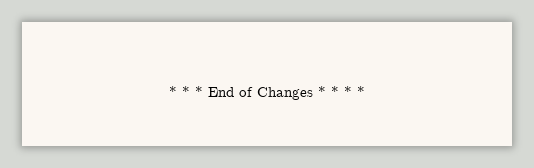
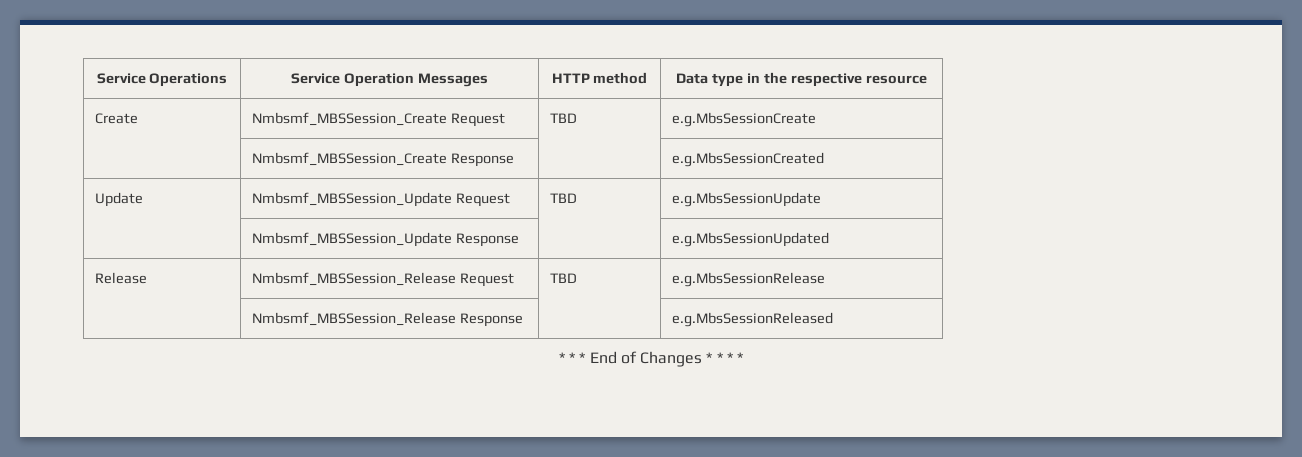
(169, 91) none -> [96,73,228,87] [291,73,488,87] [551,72,648,84] [676,72,927,87] [95,113,139,124] [252,112,506,127] [550,113,578,123] [672,112,817,127] [252,152,515,167] [672,152,825,167] [95,192,144,207] [252,192,511,207] [550,193,578,203] [672,192,822,207] [252,232,520,247] [672,232,830,247] [95,272,148,284] [252,272,515,287] [550,273,578,283] [672,272,826,287] [252,312,524,327] [672,312,834,327] Service Operations | Service Operation Messages | HTTP method | Data type in the respective resource // Create | Nmbsmf_MBSSession_Create Request | TBD | e.g.MbsSessionCreate // | Nmbsmf_MBSSession_Create Response | | e.g.MbsSessionCreated // Update | Nmbsmf_MBSSession_Update Request | TBD | e.g.MbsSessionUpdate // | Nmbsmf_MBSSession_Update Response | | e.g.MbsSessionUpdated // Release | Nmbsmf_MBSSession_Release Request | TBD | e.g.MbsSessionRelease // | Nmbsmf_MBSSession_Release Response | | e.g.MbsSessionReleased //

